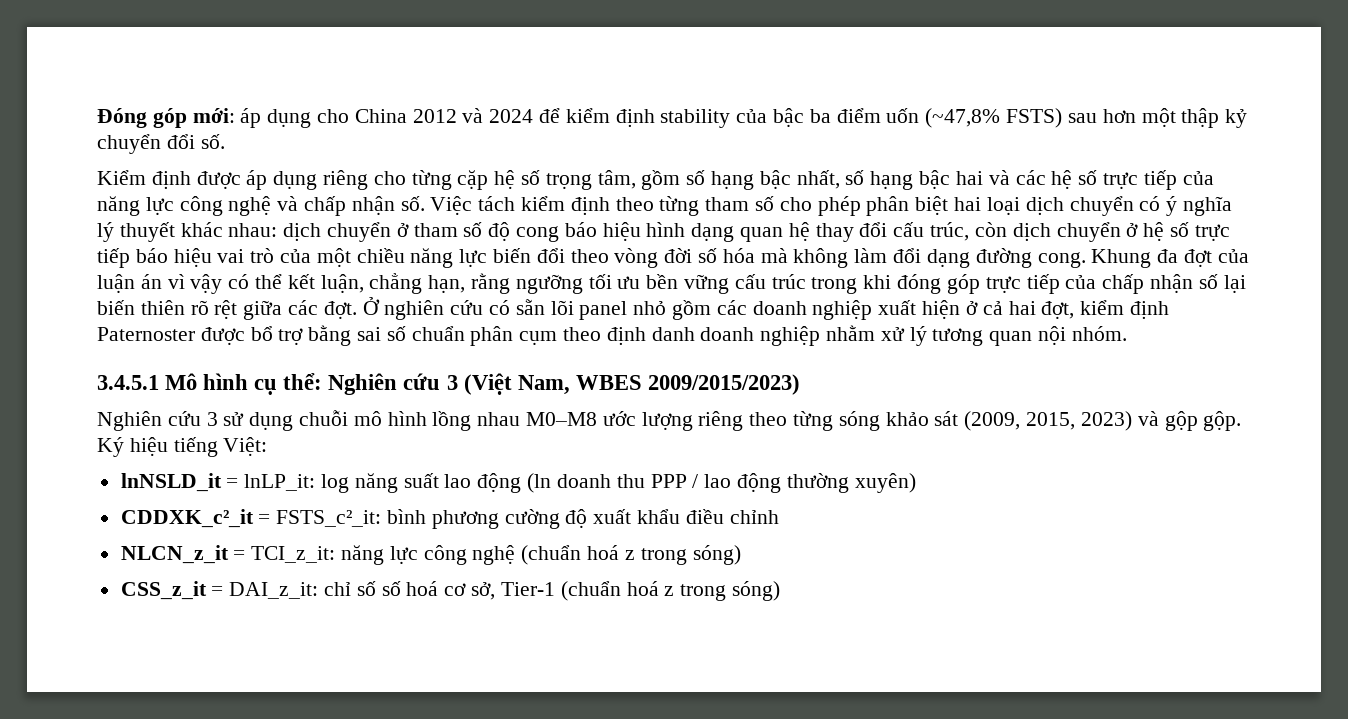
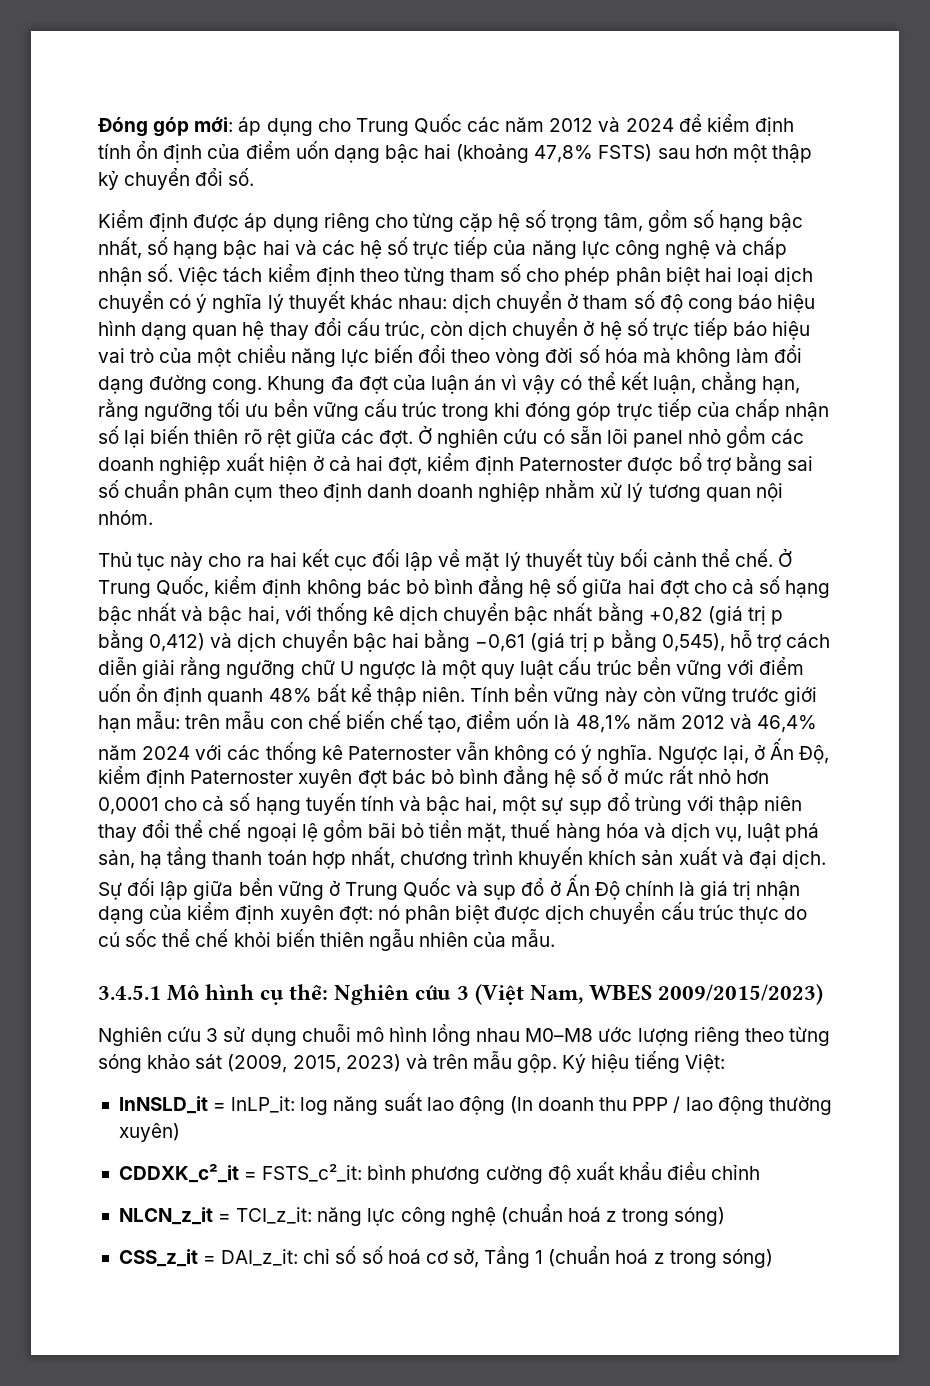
[354,109,407,123] China -> [355,114,545,136] Trung Quốc các năm
[660,108,1001,128] stability của bậc ba điểm uốn (~47,8% -> [98,141,594,163] tính ổn định của điểm uốn dạng bậc hai (khoảng 47,8%
(1127, 333) none -> [98,549,793,571] [98,576,831,598] [98,603,784,625] [98,630,831,652] [98,657,805,679] [98,684,818,706] [98,711,818,733] [98,738,830,764] [98,766,769,788] [98,793,803,815] [98,820,820,842] [98,847,826,869] [98,874,801,900] [98,902,807,924] [98,929,556,951] // Thủ tục này cho ra hai kết cục đối lập về mặt lý thuyết tùy bối cảnh thể chế. Ở Trung Quốc, kiểm định không bác bỏ bình đẳng hệ số giữa hai đợt cho cả số hạng bậc nhất và bậc hai, với thống kê dịch chuyển bậc nhất bằng +0,82 (giá trị p bằng 0,412) và dịch chuyển bậc hai bằng −0,61 (giá trị p bằng 0,545), hỗ trợ cách diễn giải rằng ngưỡng chữ U ngược là một quy luật cấu trúc bền vững với điểm uốn ổn định quanh 48% bất kể thập niên. Tính bền vững này còn vững trước giới hạn mẫu: trên mẫu con chế biến chế tạo, điểm uốn là 48,1% năm 2012 và 46,4% năm 2024 với các thống kê Paternoster vẫn không có ý nghĩa. Ngược lại, ở Ấn Độ, kiểm định Paternoster xuyên đợt bác bỏ bình đẳng hệ số ở mức rất nhỏ hơn 0,0001 cho cả số hạng tuyến tính và bậc hai, một sự sụp đổ trùng với thập niên thay đổi thể chế ngoại lệ gồm bãi bỏ tiền mặt, thuế hàng hóa và dịch vụ, luật phá sản, hạ tầng thanh toán hợp nhất, chương trình khuyến khích sản xuất và đại dịch. Sự đối lập giữa bền vững ở Trung Quốc và sụp đổ ở Ấn Độ chính là giá trị nhận dạng của kiểm định xuyên đợt: nó phân biệt được dịch chuyển cấu trúc thực do cú sốc thể chế khỏi biến thiên ngẫu nhiên của mẫu.
[1164,411,1198,431] gộp -> [432,1051,513,1069] trên mẫu
[500,582,555,596] Tier-1 -> [484,1246,544,1268] Tầng 1

